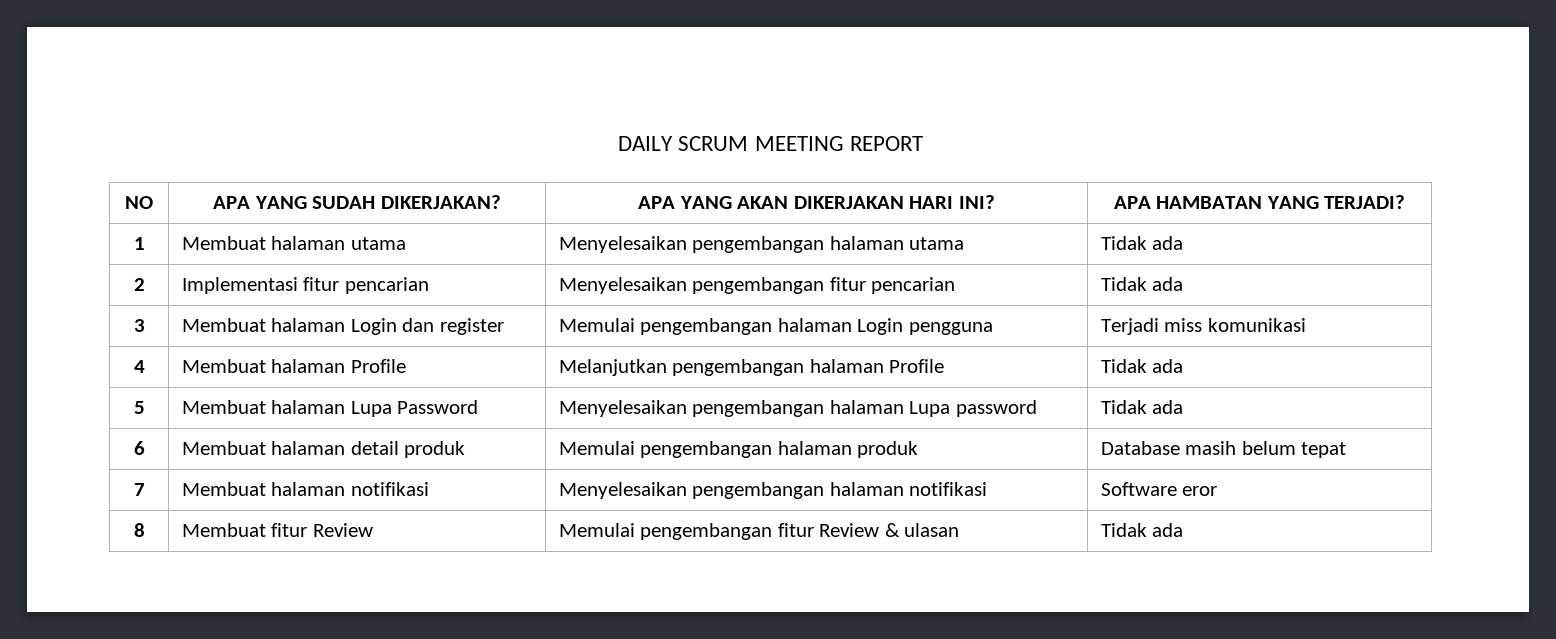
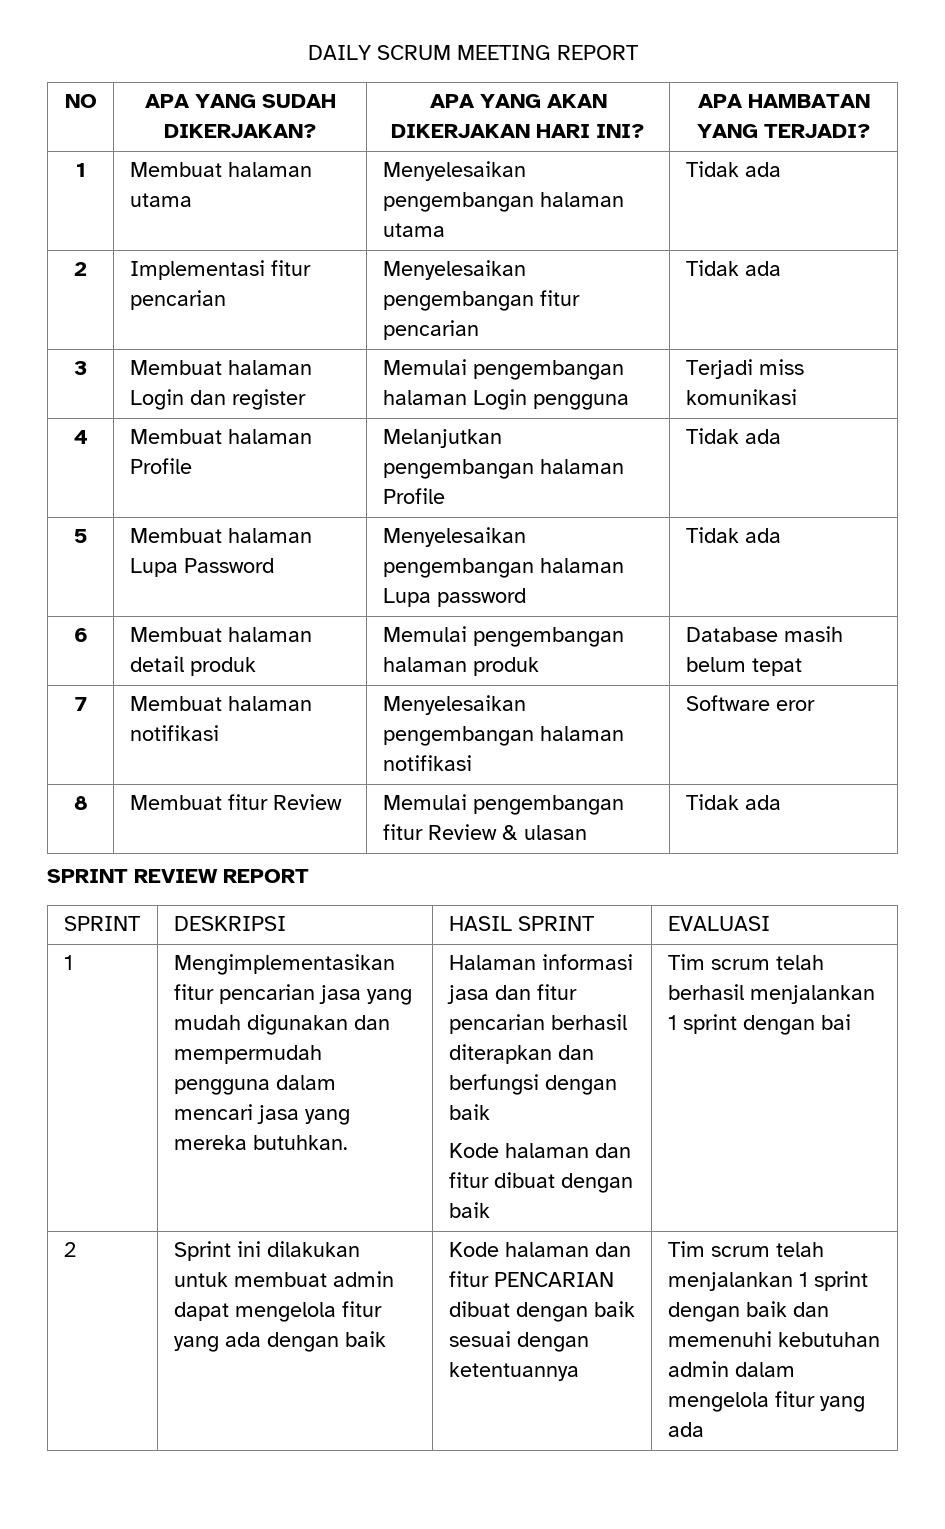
(1184, 530) none -> [47,869,309,883] [63,916,141,931] [173,916,286,931] [448,916,595,931] [667,916,770,931] [63,955,73,970] [173,954,395,975] [173,984,412,1005] [173,1014,390,1035] [173,1045,322,1064] [173,1075,336,1095] [173,1104,350,1125] [173,1135,348,1150] [448,954,633,970] [446,984,577,1004] [448,1014,627,1034] [448,1044,594,1064] [448,1074,617,1095] [448,1104,490,1120] [448,1143,631,1158] [448,1172,633,1193] [448,1202,490,1218] [667,954,824,970] [667,984,875,1004] [667,1014,851,1035] [63,1242,76,1257] [173,1241,360,1261] [173,1271,394,1287] [173,1301,382,1322] [173,1331,386,1352] [448,1242,631,1257] [448,1271,614,1287] [448,1301,635,1322] [448,1331,589,1352] [448,1362,579,1381] [667,1241,824,1257] [667,1271,868,1291] [667,1301,829,1322] [667,1331,880,1347] [667,1361,795,1377] [667,1391,865,1412] [667,1422,704,1437] // SPRINT REVIEW REPORT // SPRINT | DESKRIPSI | HASIL SPRINT | EVALUASI // 1 | Mengimplementasikan fitur pencarian jasa yang mudah digunakan dan mempermudah pengguna dalam mencari jasa yang mereka butuhkan. | Halaman informasi jasa dan fitur pencarian berhasil diterapkan dan berfungsi dengan baik // Kode halaman dan fitur dibuat dengan baik | Tim scrum telah berhasil menjalankan 1 sprint dengan bai // 2 | Sprint ini dilakukan untuk membuat admin dapat mengelola fitur yang ada dengan baik | Kode halaman dan fitur PENCARIAN dibuat dengan baik sesuai dengan ketentuannya | Tim scrum telah menjalankan 1 sprint dengan baik dan memenuhi kebutuhan admin dalam mengelola fitur yang ada

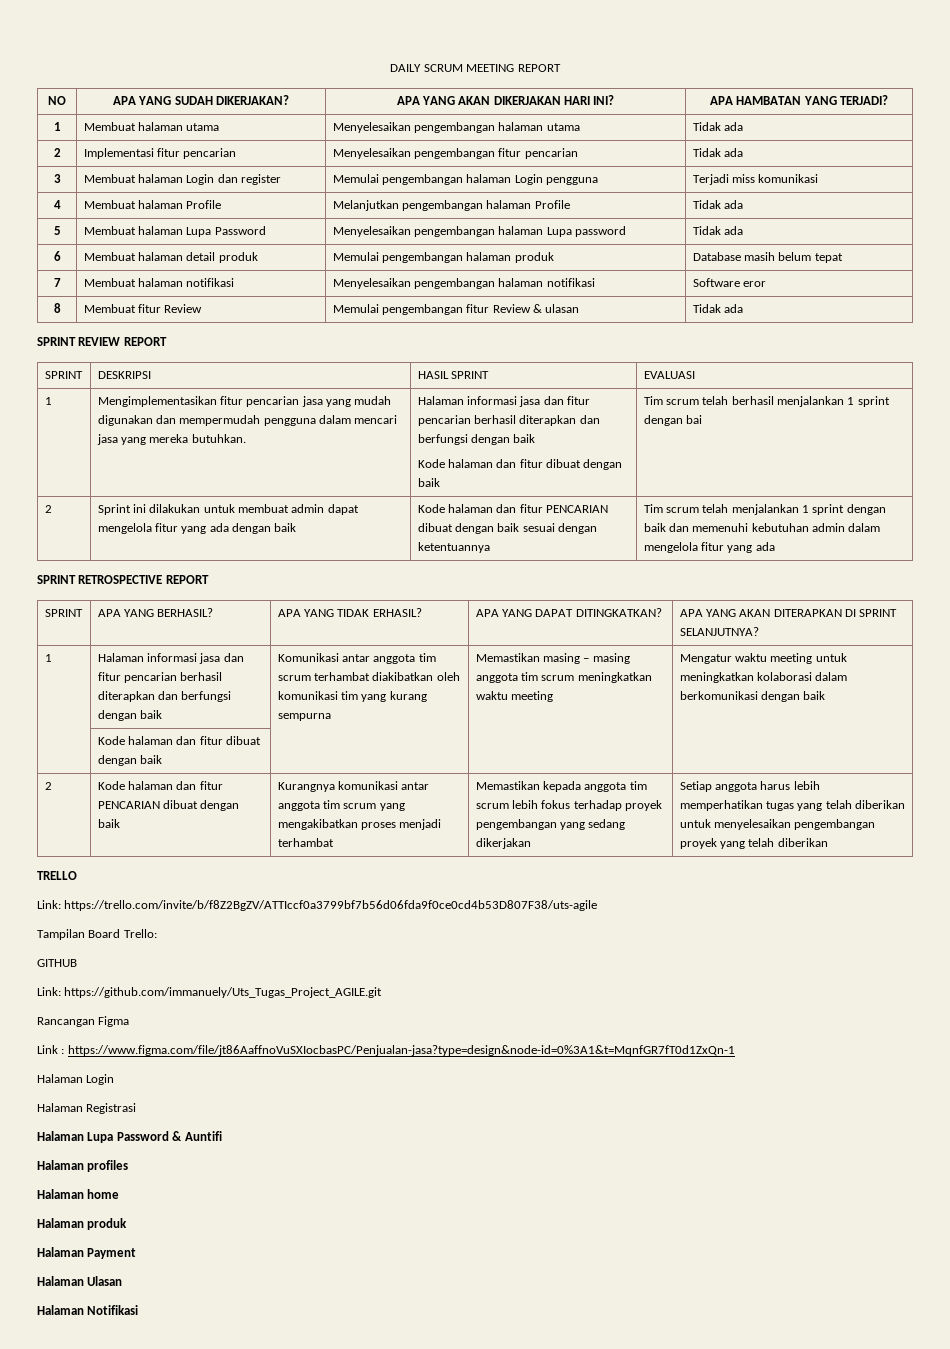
(704, 1429) none -> [37,575,209,584] [44,609,83,617] [97,608,214,617] [277,608,422,617] [475,608,662,617] [679,609,898,617] [679,627,759,636] [44,654,52,662] [97,653,244,664] [97,672,223,683] [97,691,232,702] [97,710,162,721] [277,653,436,664] [277,672,460,681] [277,691,427,702] [277,713,331,721] [475,653,630,664] [475,672,652,683] [475,691,553,702] [679,653,847,664] [679,672,848,683] [679,691,826,702] [97,736,262,745] [97,755,162,766] [44,782,52,790] [97,781,223,790] [97,800,240,811] [97,819,120,828] [277,781,430,792] [277,800,405,811] [277,819,442,830] [277,838,334,847] [475,781,647,792] [475,800,663,811] [475,819,626,830] [475,838,531,849] [679,781,820,792] [679,800,906,811] [679,819,876,830] [679,838,828,849] [37,871,77,880] [37,900,598,911] [37,929,157,940] [37,959,77,967] [37,987,383,998] [37,1016,130,1027] [37,1045,735,1056] [37,1074,115,1085] [37,1103,137,1114] [37,1131,222,1143] [37,1160,129,1172] [37,1189,120,1199] [37,1218,128,1230] [37,1247,137,1259] [37,1276,123,1286] [37,1305,139,1315] // SPRINT RETROSPECTIVE REPORT // SPRINT | APA YANG BERHASIL? | APA YANG TIDAK ERHASIL? | APA YANG DAPAT DITINGKATKAN? | APA YANG AKAN DITERAPKAN DI SPRINT SELANJUTNYA? // 1 | Halaman informasi jasa dan fitur pencarian berhasil diterapkan dan berfungsi dengan baik | Komunikasi antar anggota tim scrum terhambat diakibatkan oleh komunikasi tim yang kurang sempurna | Memastikan masing – masing anggota tim scrum meningkatkan waktu meeting | Mengatur waktu meeting untuk meningkatkan kolaborasi dalam berkomunikasi dengan baik // | Kode halaman dan fitur dibuat dengan baik | | | // 2 | Kode halaman dan fitur PENCARIAN dibuat dengan baik | Kurangnya komunikasi antar anggota tim scrum yang mengakibatkan proses menjadi terhambat | Memastikan kepada anggota tim scrum lebih fokus terhadap proyek pengembangan yang sedang dikerjakan | Setiap anggota harus lebih memperhatikan tugas yang telah diberikan untuk menyelesaikan pengembangan proyek yang telah diberikan // TRELLO // Link: https://trello.com/invite/b/f8Z2BgZV/ATTIccf0a3799bf7b56d06fda9f0ce0cd4b53D807F38/uts-agile // Tampilan Board Trello: // GITHUB // Link: https://github.com/immanuely/Uts_Tugas_Project_AGILE.git // Rancangan Figma // Link : https://www.figma.com/file/jt86AaffnoVuSXIocbasPC/Penjualan-jasa?type=design&node-id=0%3A1&t=MqnfGR7fT0d1ZxQn-1 // Halaman Login // Halaman Registrasi // Halaman Lupa Password & Auntifi // Halaman profiles // Halaman home // Halaman produk // Halaman Payment // Halaman Ulasan // Halaman Notifikasi

